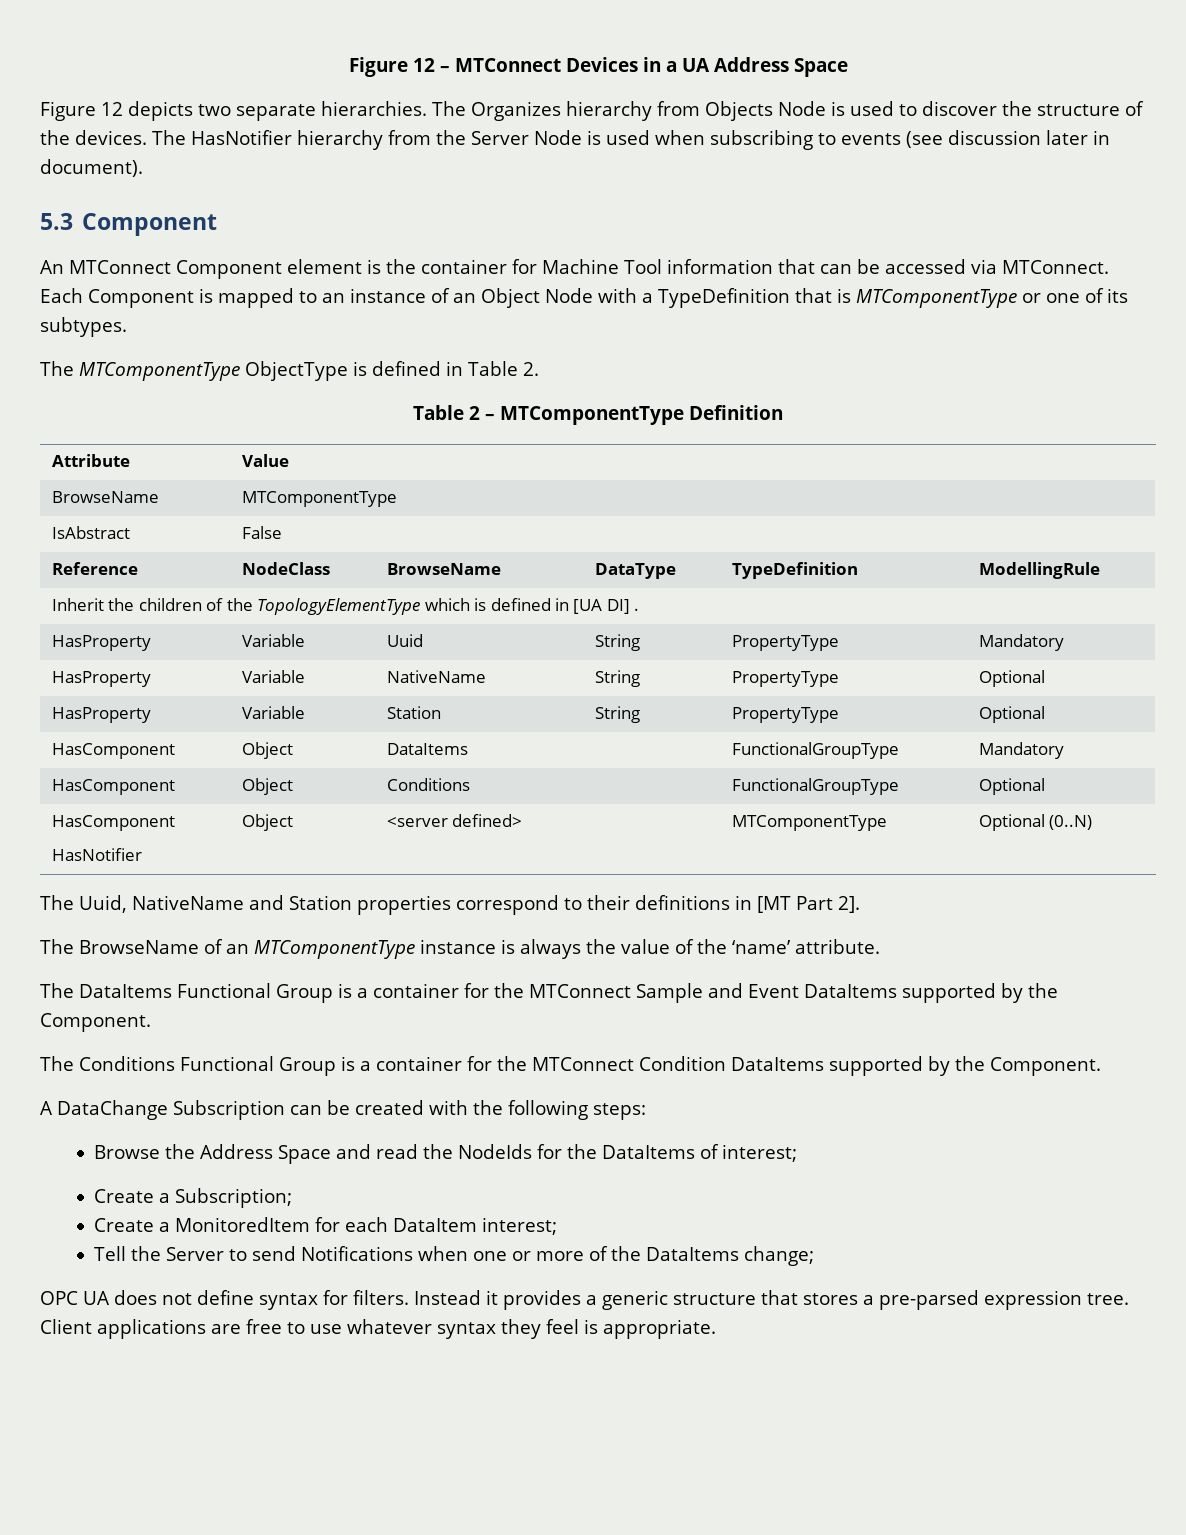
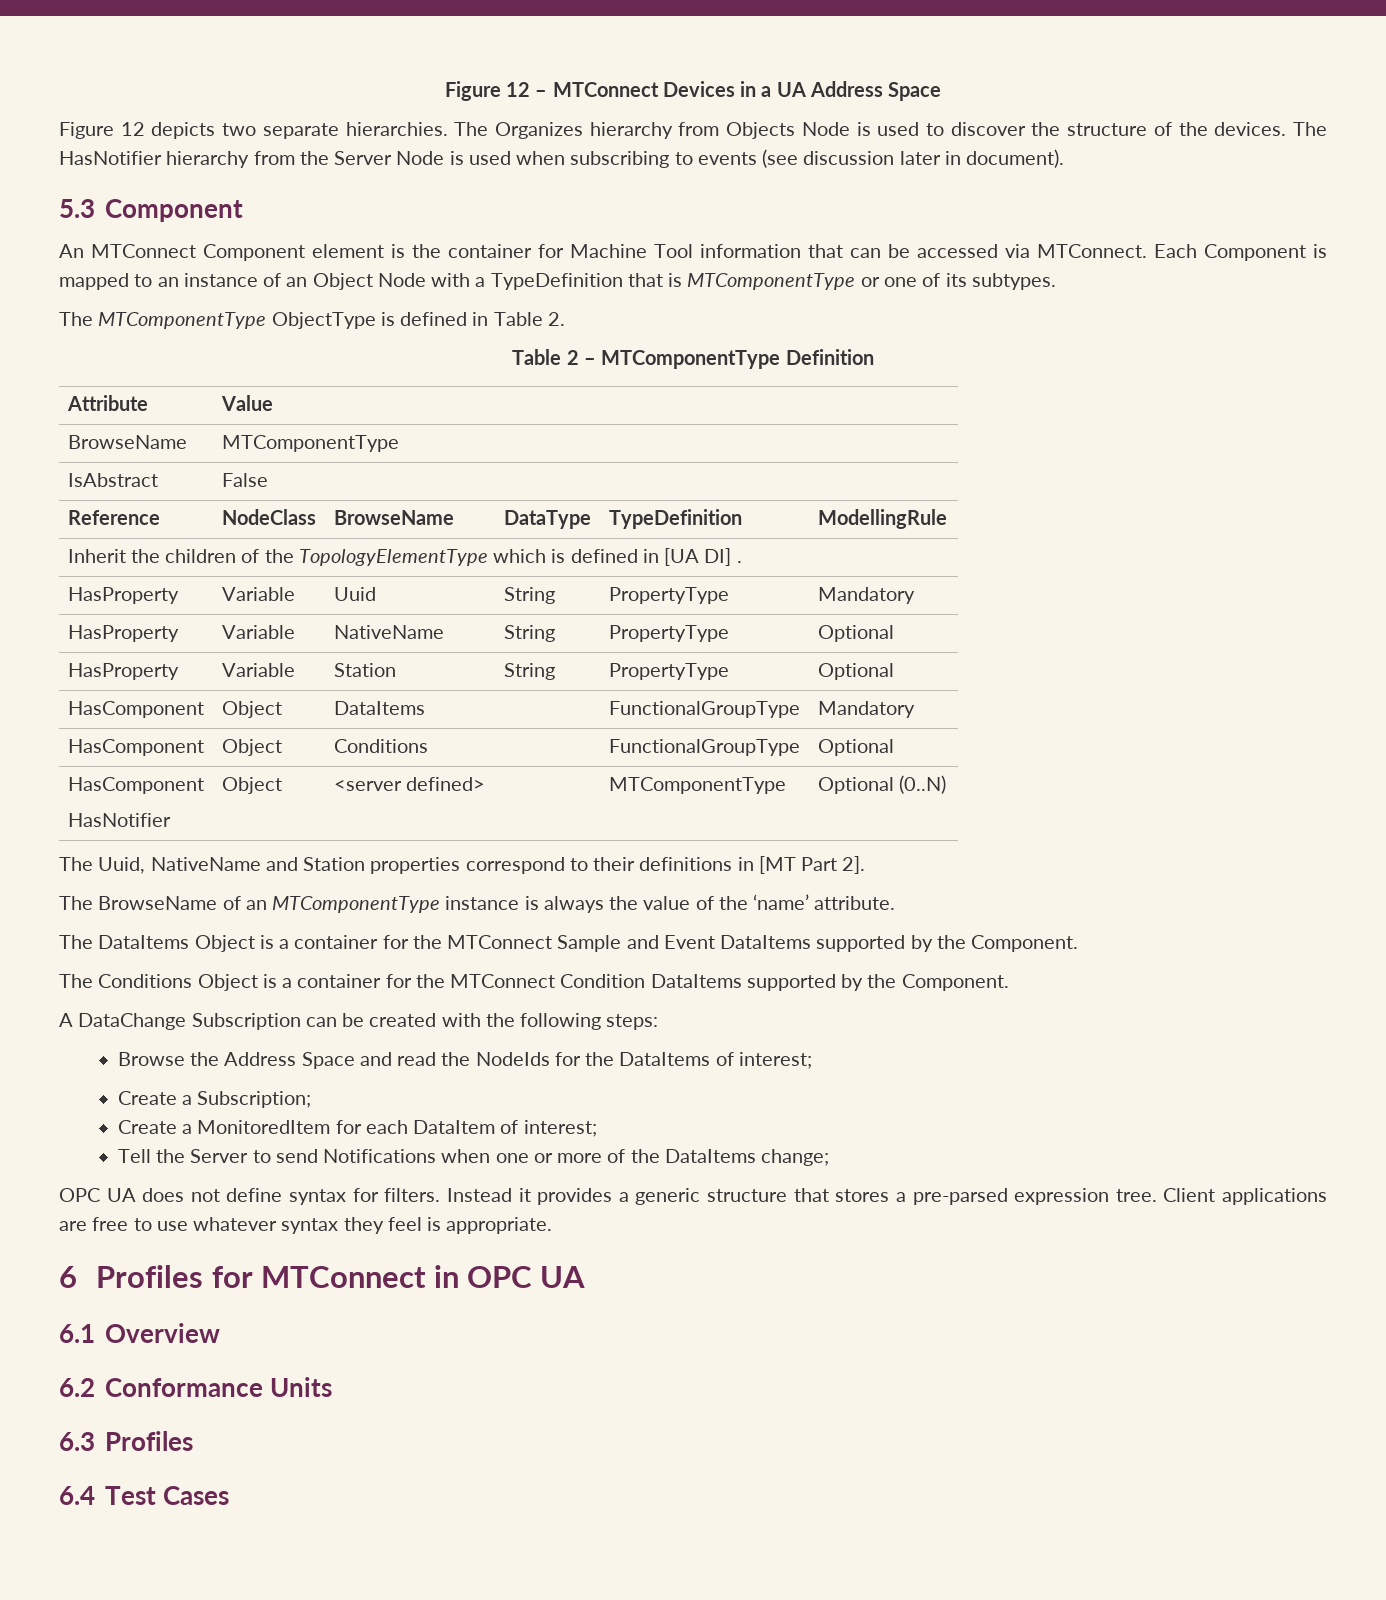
[177,983,333,1003] Functional Group -> [194,935,255,952] Object
[180,1056,336,1076] Functional Group -> [197,974,258,991] Object
(477, 1225) none -> [500,1120,519,1134] of
(716, 1329) none -> [59,1265,586,1288] [59,1323,220,1343] [59,1377,332,1397] [59,1431,193,1451] [59,1486,229,1505] // 6 Profiles for MTConnect in OPC UA // 6.1 Overview // 6.2 Conformance Units // 6.3 Profiles // 6.4 Test Cases

